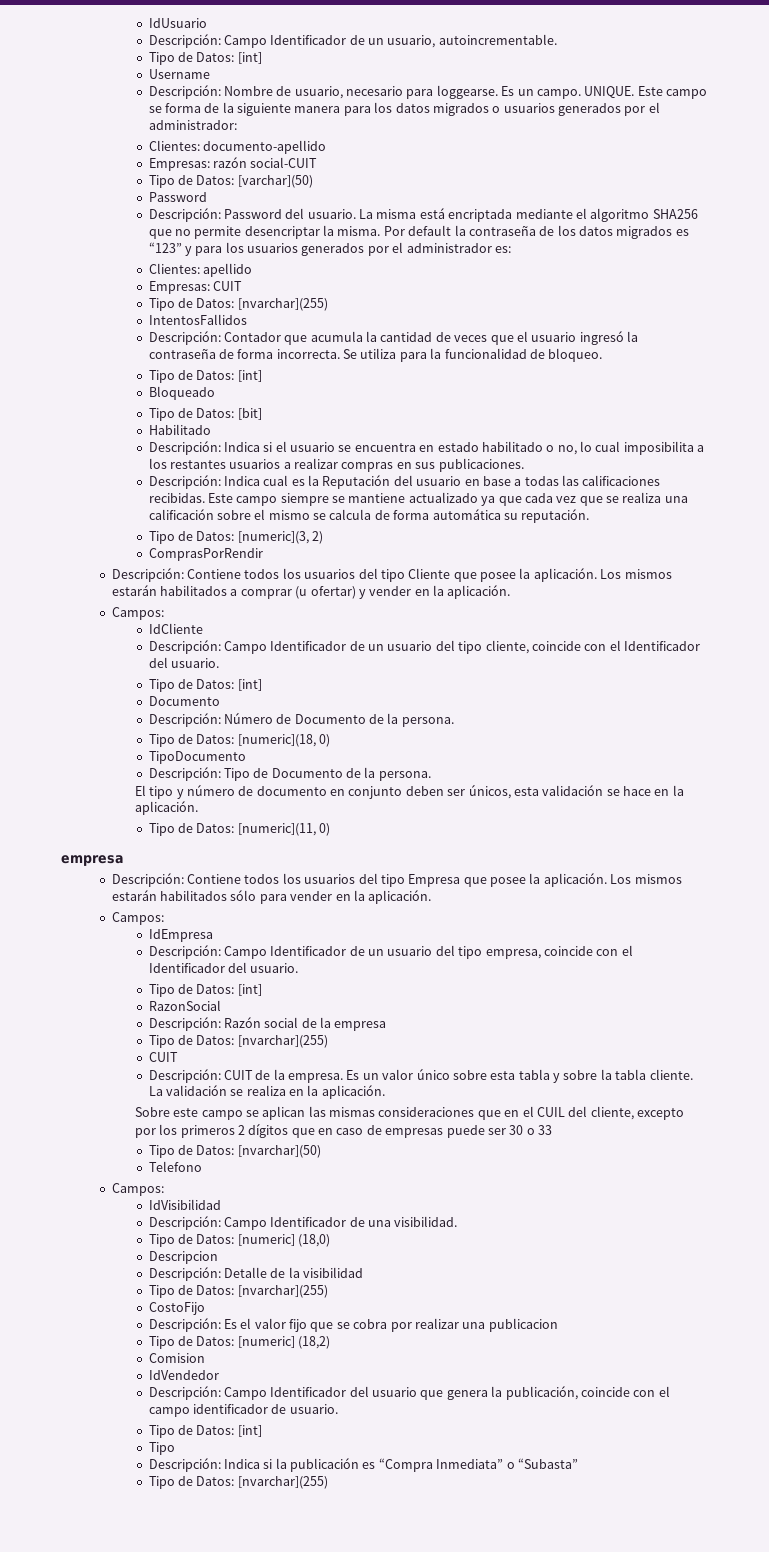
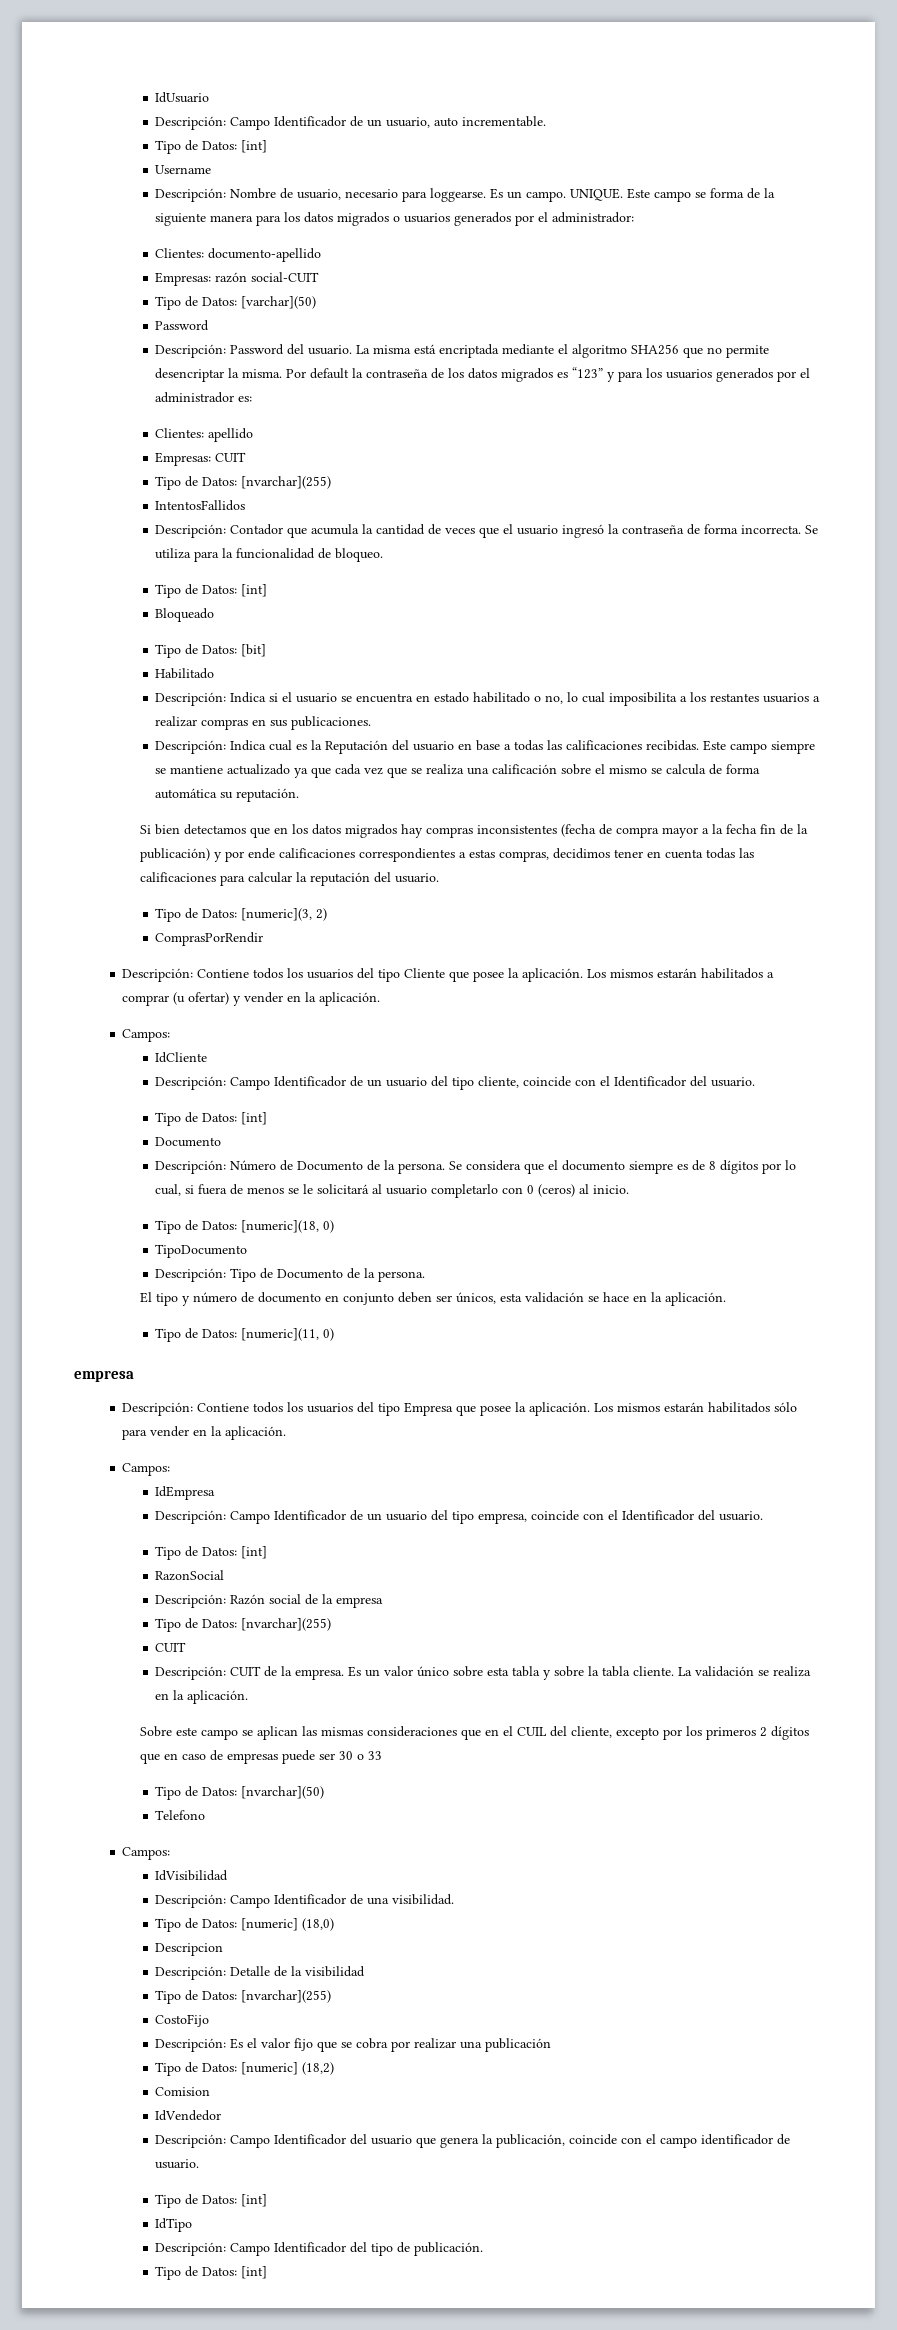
[438,34,557,45] autoincrementable. -> [434,116,547,127] auto incrementable.
(590, 516) none -> [140,824,809,838] [140,848,755,862] [140,872,440,886] // Si bien detectamos que en los datos migrados hay compras inconsistentes (fecha de compra mayor a la fecha fin de la publicación) y por ende calificaciones correspondientes a estas compras, decidimos tener en cuenta todas las calificaciones para calcular la reputación del usuario.
(454, 722) none -> [449,1160,797,1174] [155,1184,630,1198] Se considera que el documento siempre es de 8 dígitos por lo cual, si fuera de menos se le solicitará al usuario completarlo con 0 (ceros) al inicio.
[488,1318,558,1332] publicacion -> [485,2038,552,2052] publicación
[148,1442,175,1455] [148,1458,578,1472] [148,1476,328,1489] Tipo // Descripción: Indica si la publicación es “Compra Inmediata” o “Subasta” // Tipo de Datos: [nvarchar](255) -> [155,2218,193,2232] [155,2242,484,2256] [155,2266,268,2280] IdTipo // Descripción: Campo Identificador del tipo de publicación. // Tipo de Datos: [int]

